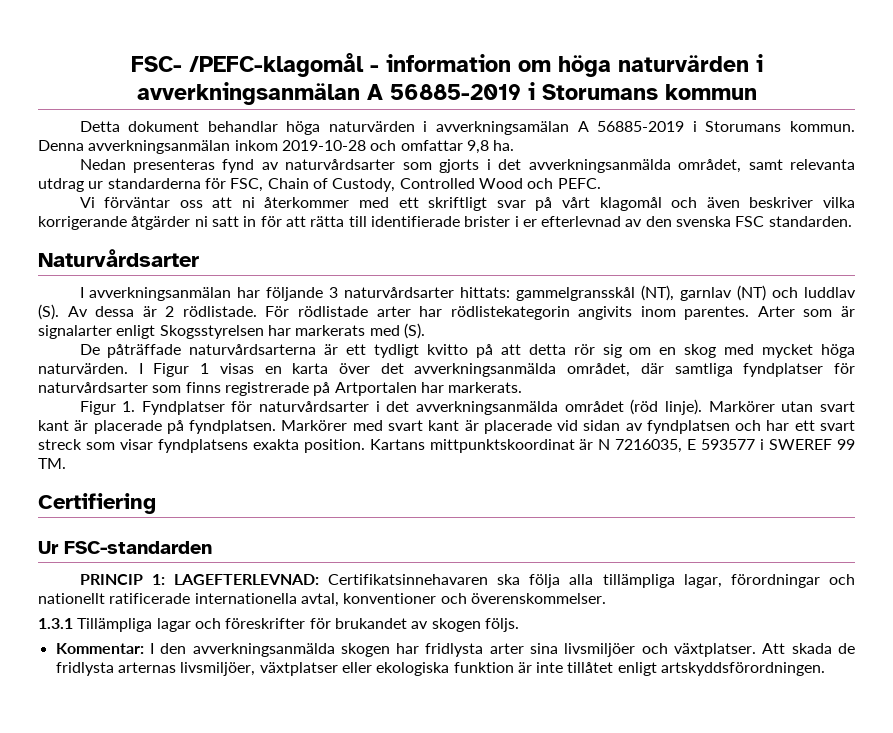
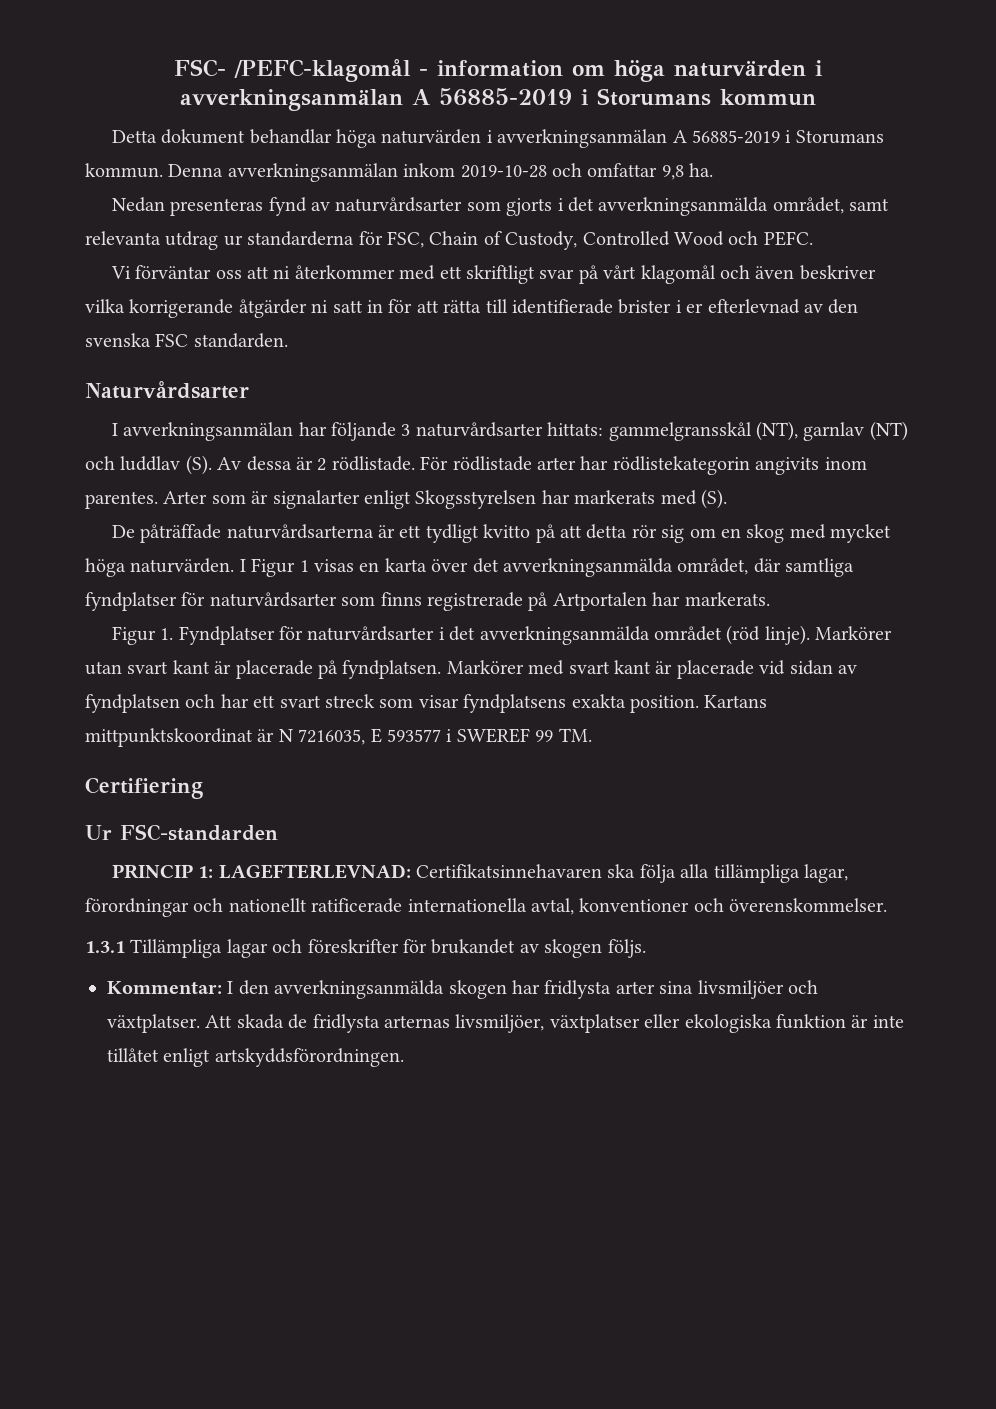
[436,121,570,135] avverkningsamälan -> [497,129,668,148] avverkningsanmälan

